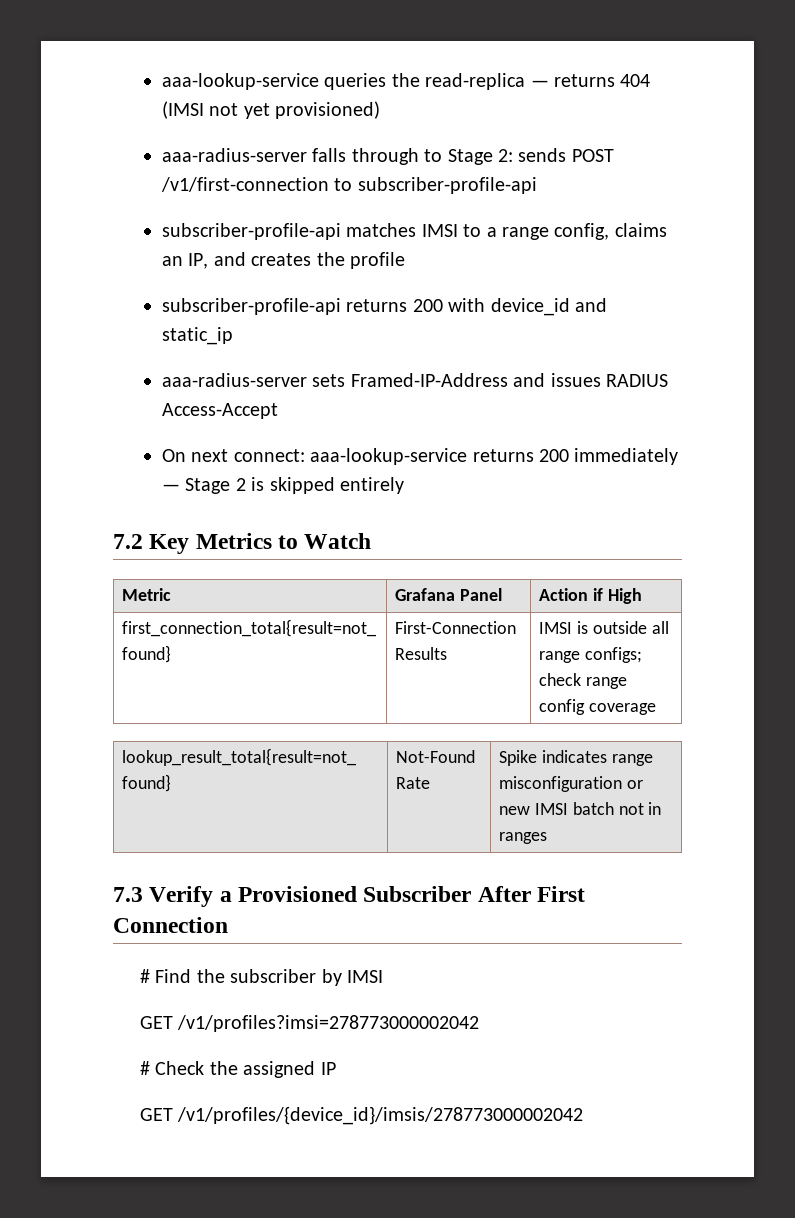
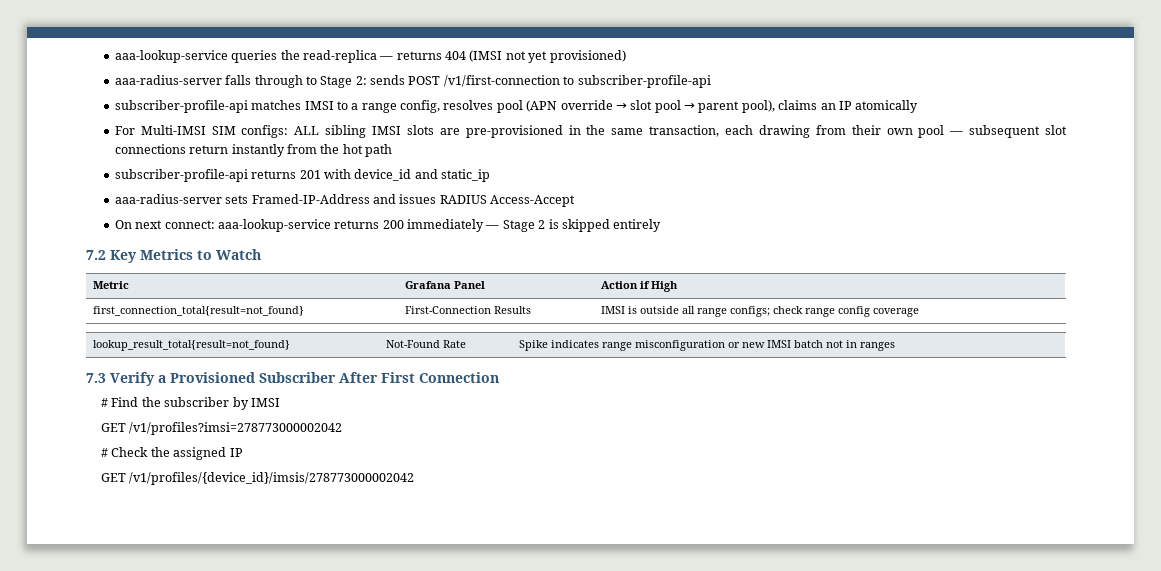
[614,223,667,237] [161,252,405,269] claims an IP, and creates the profile -> [443,100,919,113] [114,125,1067,138] [114,144,393,157] resolves pool (APN override → slot pool → parent pool), claims an IP atomically // For Multi-IMSI SIM configs: ALL sibling IMSI slots are pre-provisioned in the same transaction, each drawing from their own pool — subsequent slot connections return instantly from the hot path
[412,299,443,312] 200 -> [299,170,321,179] 201

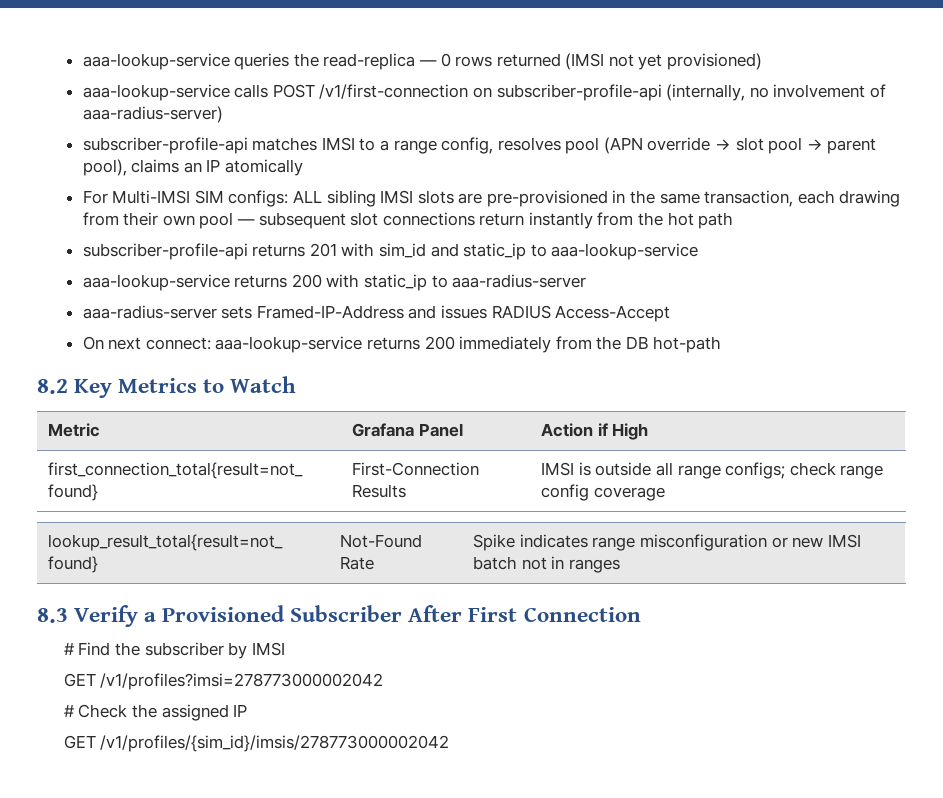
[396,51,467,60] returns 404 -> [440,53,561,67] 0 rows returned
[114,75,406,88] aaa-radius-server falls through to Stage 2: sends -> [82,84,269,101] aaa-lookup-service calls
[563,75,711,88] to subscriber-profile-api -> [472,84,886,101] [82,106,223,123] on subscriber-profile-api (internally, no involvement of aaa-radius-server)
[354,169,412,181] device_id -> [378,243,426,258] sim_id
(491, 175) none -> [530,243,699,260] [82,274,587,291] to aaa-lookup-service // aaa-lookup-service returns 200 with static_ip to aaa-radius-server
[485,219,662,232] [86,250,106,260] — Stage 2 is skipped entirely // 7.2 -> [555,336,722,353] [37,379,68,394] from the DB hot-path // 8.2
[86,373,106,383] 7.3 -> [37,608,68,623] 8.3
[129,472,415,485] /v1/profiles/{device_id}/imsis/278773000002042 -> [100,735,450,752] /v1/profiles/{sim_id}/imsis/278773000002042

